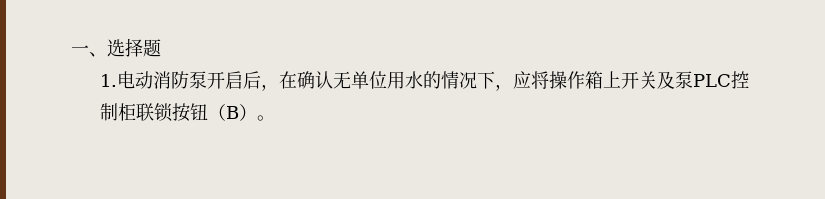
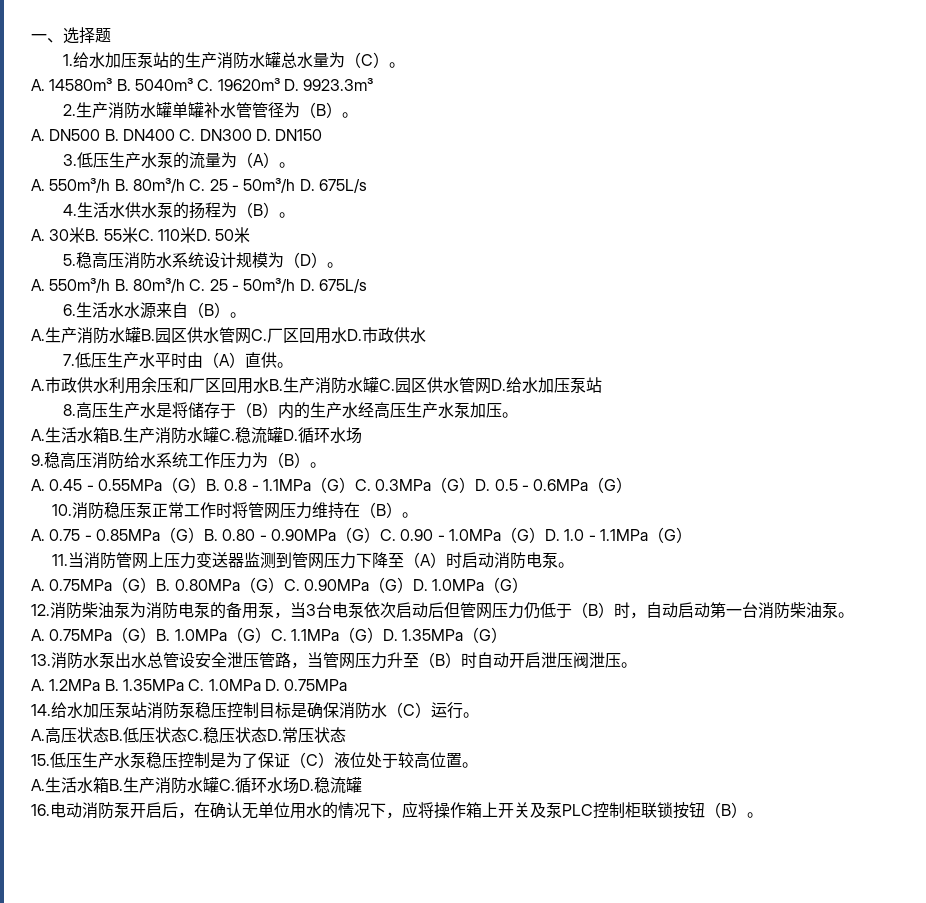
(117, 80) none -> [72,52,405,69] [31,77,374,91] [62,102,358,119] [31,129,323,141] [62,152,295,169] [31,177,367,193] [62,202,295,219] [31,227,251,243] [62,252,343,269] [31,277,367,293] [62,302,246,319] [31,327,426,344] [62,352,293,368] [31,377,602,394] [62,402,518,419] [31,427,362,444] [31,452,326,469] [31,477,633,493] [52,502,419,519] [31,527,692,543] [52,552,575,569] [31,577,529,593] [31,602,854,619] [31,627,508,643] [31,652,637,669] [31,679,348,691] [31,702,479,719] [31,727,346,744] [31,752,478,769] [31,777,362,794] [31,804,50,816] 给水加压泵站的生产消防水罐总水量为（C）。 // A. 14580m³ B. 5040m³ C. 19620m³ D. 9923.3m³ // 2.生产消防水罐单罐补水管管径为（B）。 // A. DN500 B. DN400 C. DN300 D. DN150 // 3.低压生产水泵的流量为（A）。 // A. 550m³/h B. 80m³/h C. 25 - 50m³/h D. 675L/s // 4.生活水供水泵的扬程为（B）。 // A. 30米B. 55米C. 110米D. 50米 // 5.稳高压消防水系统设计规模为（D）。 // A. 550m³/h B. 80m³/h C. 25 - 50m³/h D. 675L/s // 6.生活水水源来自（B）。 // A.生产消防水罐B.园区供水管网C.厂区回用水D.市政供水 // 7.低压生产水平时由（A）直供。 // A.市政供水利用余压和厂区回用水B.生产消防水罐C.园区供水管网D.给水加压泵站 // 8.高压生产水是将储存于（B）内的生产水经高压生产水泵加压。 // A.生活水箱B.生产消防水罐C.稳流罐D.循环水场 // 9.稳高压消防给水系统工作压力为（B）。 // A. 0.45 - 0.55MPa（G）B. 0.8 - 1.1MPa（G）C. 0.3MPa（G）D. 0.5 - 0.6MPa（G） // 10.消防稳压泵正常工作时将管网压力维持在（B）。 // A. 0.75 - 0.85MPa（G）B. 0.80 - 0.90MPa（G）C. 0.90 - 1.0MPa（G）D. 1.0 - 1.1MPa（G） // 11.当消防管网上压力变送器监测到管网压力下降至（A）时启动消防电泵。 // A. 0.75MPa（G）B. 0.80MPa（G）C. 0.90MPa（G）D. 1.0MPa（G） // 12.消防柴油泵为消防电泵的备用泵，当3台电泵依次启动后但管网压力仍低于（B）时，自动启动第一台消防柴油泵。 // A. 0.75MPa（G）B. 1.0MPa（G）C. 1.1MPa（G）D. 1.35MPa（G） // 13.消防水泵出水总管设安全泄压管路，当管网压力升至（B）时自动开启泄压阀泄压。 // A. 1.2MPa B. 1.35MPa C. 1.0MPa D. 0.75MPa // 14.给水加压泵站消防泵稳压控制目标是确保消防水（C）运行。 // A.高压状态B.低压状态C.稳压状态D.常压状态 // 15.低压生产水泵稳压控制是为了保证（C）液位处于较高位置。 // A.生活水箱B.生产消防水罐C.循环水场D.稳流罐 // 16.

